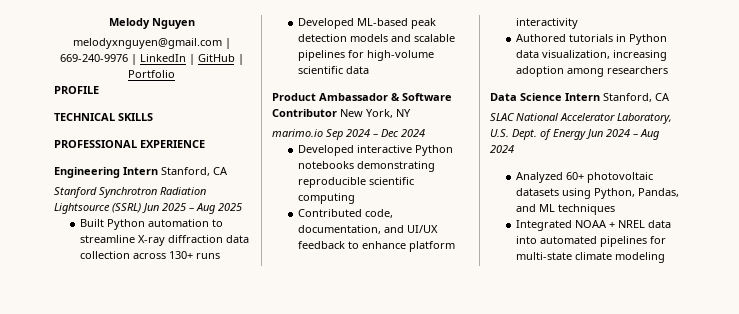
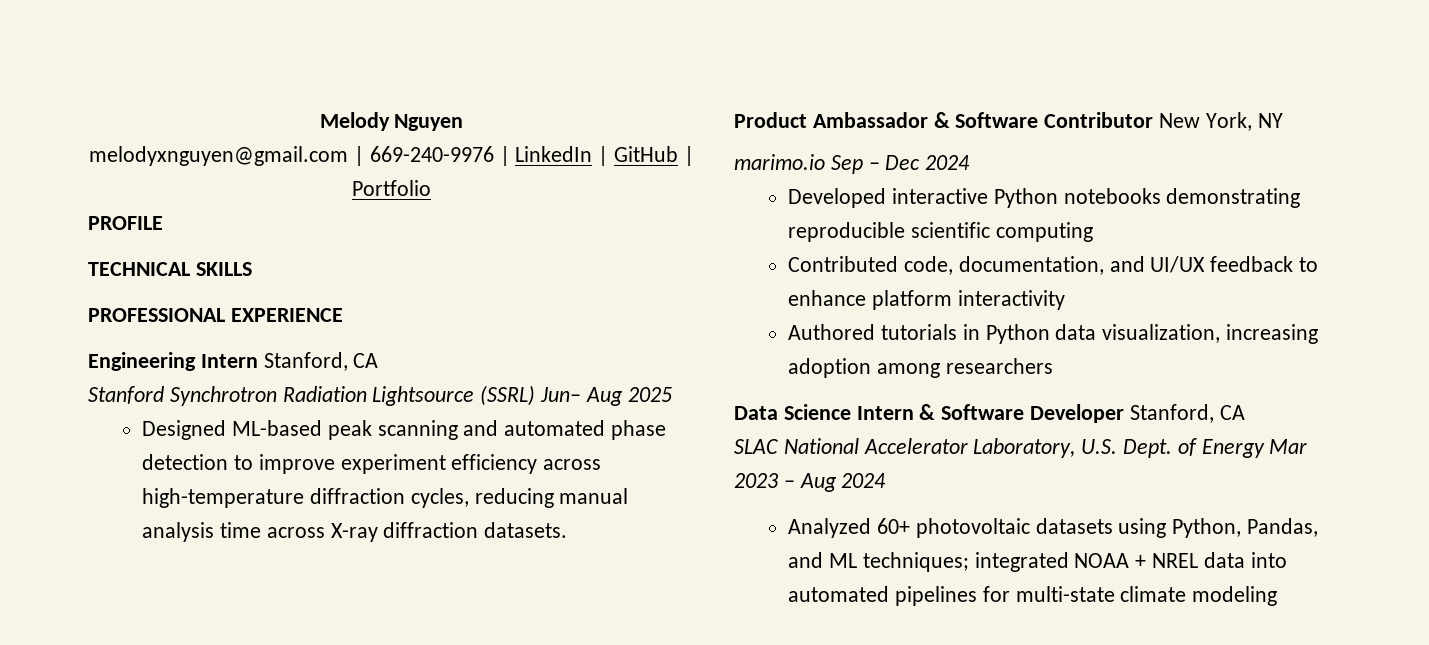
[142,203,194,213] Jun 2025 – -> [540,387,582,402] Jun–
[79,219,223,230] [79,235,249,246] [79,251,220,259] [297,18,436,29] [297,34,455,42] [297,50,434,61] [297,66,369,74] Built Python automation to streamline X-ray diffraction data collection across 130+ runs // Developed ML-based peak detection models and scalable pipelines for high-volume scientific data -> [142,420,666,440] [142,454,602,474] [142,488,629,508] [142,522,568,542] Designed ML-based peak scanning and automated phase detection to improve experiment efficiency across high-temperature diffraction cycles, reducing manual analysis time across X-ray diffraction datasets.
[346,129,370,137] 2024 -> (863, 164) none
(600, 97) none -> [919,404,1125,423] & Software Developer
[586,129,630,139] Jun 2024 -> [1269,439,1308,454] [734,473,778,488] Mar 2023
[557,204,615,215] [515,220,572,231] techniques // Integrated -> [862,552,1069,572] techniques; integrated

